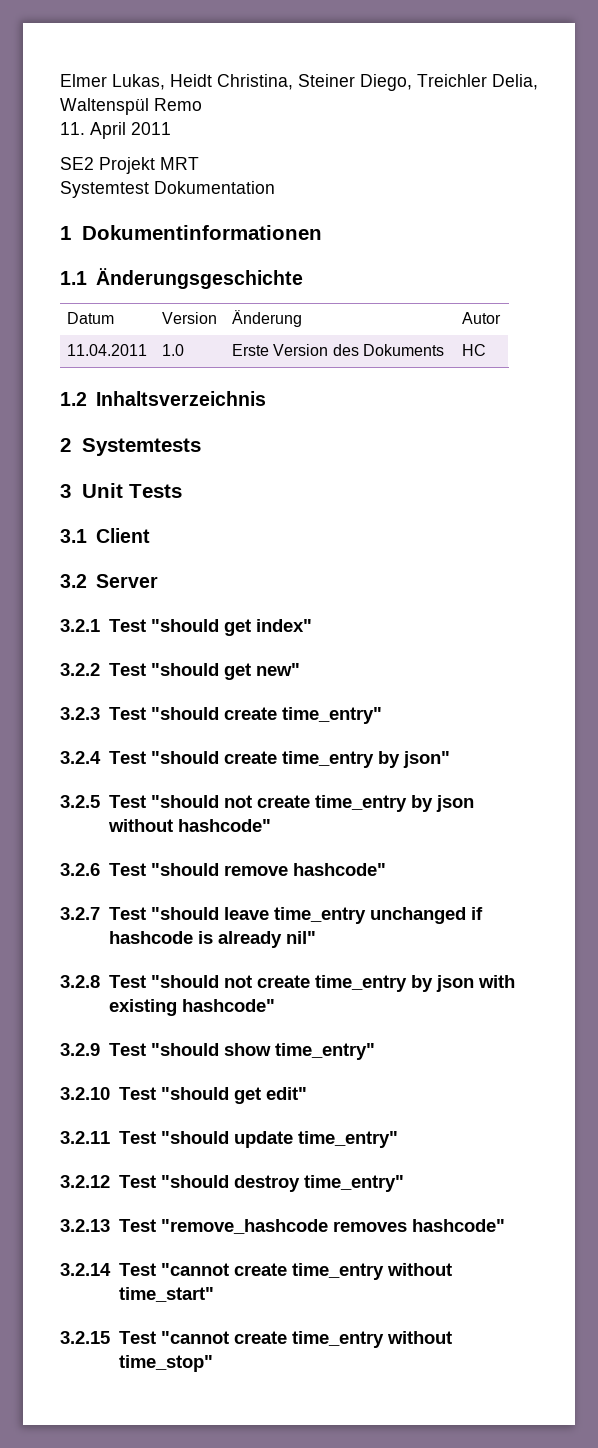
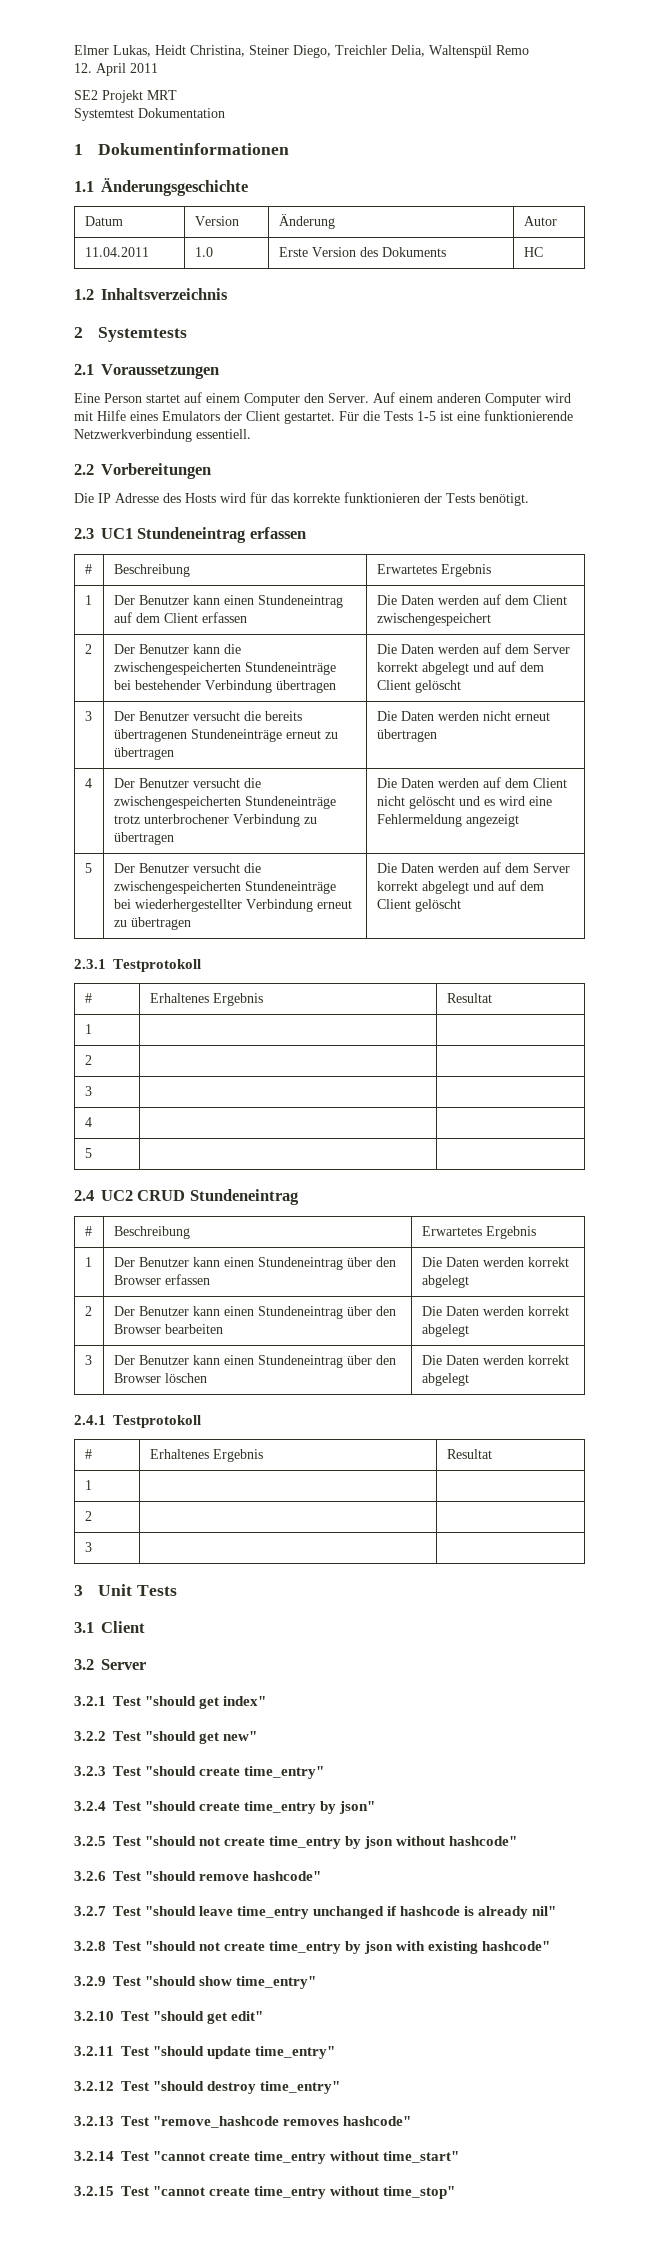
[60,122,85,135] 11. -> [74,63,92,73] 12.
(201, 447) none -> [74,364,219,379] [74,392,571,406] [74,410,573,424] [74,429,251,442] [74,463,211,479] [74,492,529,506] [74,527,306,543] [84,564,92,574] [113,564,190,577] [376,564,491,577] [84,595,92,605] [113,595,343,608] [113,612,247,623] [376,594,567,605] [376,613,491,626] [84,644,92,654] [113,644,241,654] [113,662,336,675] [113,680,336,693] [376,643,570,654] [376,661,544,675] [376,680,461,693] [84,711,92,721] [113,711,302,721] [113,729,338,742] [113,747,174,760] [376,711,550,721] [376,729,437,742] [84,778,92,788] [113,778,261,788] [113,796,336,809] [113,814,317,827] [113,832,174,845] [376,777,567,788] [376,796,552,809] [376,814,519,827] [84,863,92,873] [113,863,261,873] [113,881,336,894] [113,899,352,912] [113,917,191,930] [376,862,570,873] [376,880,544,894] [376,899,461,912] [74,959,201,972] [84,993,92,1003] [149,993,263,1006] [446,993,492,1003] [84,1024,92,1034] [84,1055,92,1065] [84,1086,92,1096] [84,1117,92,1127] [84,1148,92,1158] [74,1189,299,1205] [84,1226,92,1236] [113,1226,190,1239] [421,1226,536,1239] [84,1257,92,1267] [113,1257,396,1270] [113,1274,210,1285] [421,1257,569,1267] [421,1275,469,1288] [84,1306,92,1316] [113,1306,396,1319] [113,1324,223,1334] [421,1306,569,1316] [421,1324,469,1337] [84,1355,92,1365] [113,1355,396,1368] [113,1373,207,1383] [421,1355,569,1365] [421,1373,469,1386] [74,1415,201,1428] [84,1449,92,1459] [149,1449,263,1462] [446,1449,492,1459] [84,1480,92,1490] [84,1511,92,1521] [84,1542,92,1552] // 2.1 Voraussetzungen // Eine Person startet auf einem Computer den Server. Auf einem anderen Computer wird mit Hilfe eines Emulators der Client gestartet. Für die Tests 1-5 ist eine funktionierende Netzwerkverbindung essentiell. // 2.2 Vorbereitungen // Die IP Adresse des Hosts wird für das korrekte funktionieren der Tests benötigt. // 2.3 UC1 Stundeneintrag erfassen // # | Beschreibung | Erwartetes Ergebnis // 1 | Der Benutzer kann einen Stundeneintrag auf dem Client erfassen | Die Daten werden auf dem Client zwischengespeichert // 2 | Der Benutzer kann die zwischengespeicherten Stundeneinträge bei bestehender Verbindung übertragen | Die Daten werden auf dem Server korrekt abgelegt und auf dem Client gelöscht // 3 | Der Benutzer versucht die bereits übertragenen Stundeneinträge erneut zu übertragen | Die Daten werden nicht erneut übertragen // 4 | Der Benutzer versucht die zwischengespeicherten Stundeneinträge trotz unterbrochener Verbindung zu übertragen | Die Daten werden auf dem Client nicht gelöscht und es wird eine Fehlermeldung angezeigt // 5 | Der Benutzer versucht die zwischengespeicherten Stundeneinträge bei wiederhergestellter Verbindung erneut zu übertragen | Die Daten werden auf dem Server korrekt abgelegt und auf dem Client gelöscht // 2.3.1 Testprotokoll // # | Erhaltenes Ergebnis | Resultat // 1 | | // 2 | | // 3 | | // 4 | | // 5 | | // 2.4 UC2 CRUD Stundeneintrag // # | Beschreibung | Erwartetes Ergebnis // 1 | Der Benutzer kann einen Stundeneintrag über den Browser erfassen | Die Daten werden korrekt abgelegt // 2 | Der Benutzer kann einen Stundeneintrag über den Browser bearbeiten | Die Daten werden korrekt abgelegt // 3 | Der Benutzer kann einen Stundeneintrag über den Browser löschen | Die Daten werden korrekt abgelegt // 2.4.1 Testprotokoll // # | Erhaltenes Ergebnis | Resultat // 1 | | // 2 | | // 3 | |

